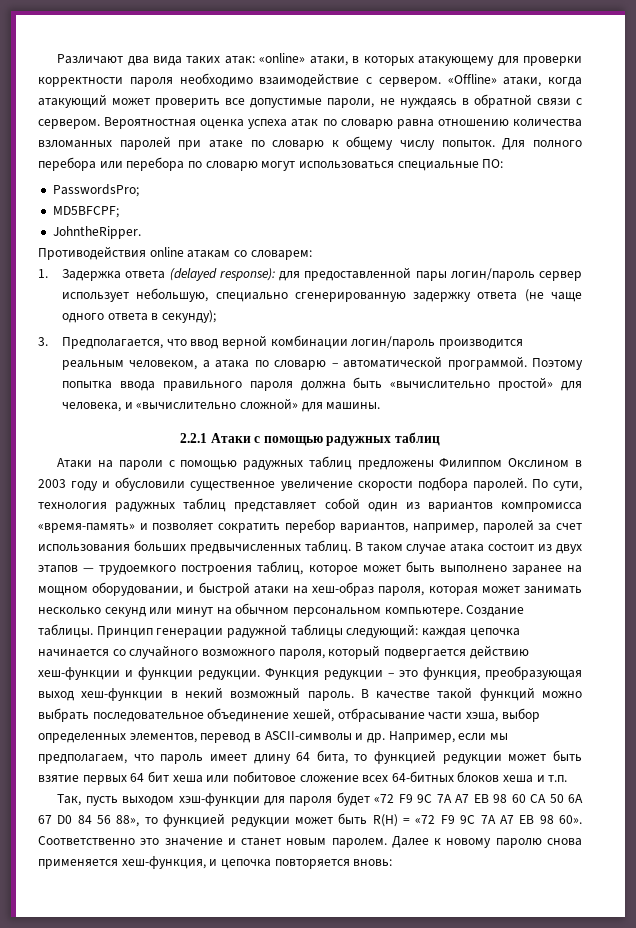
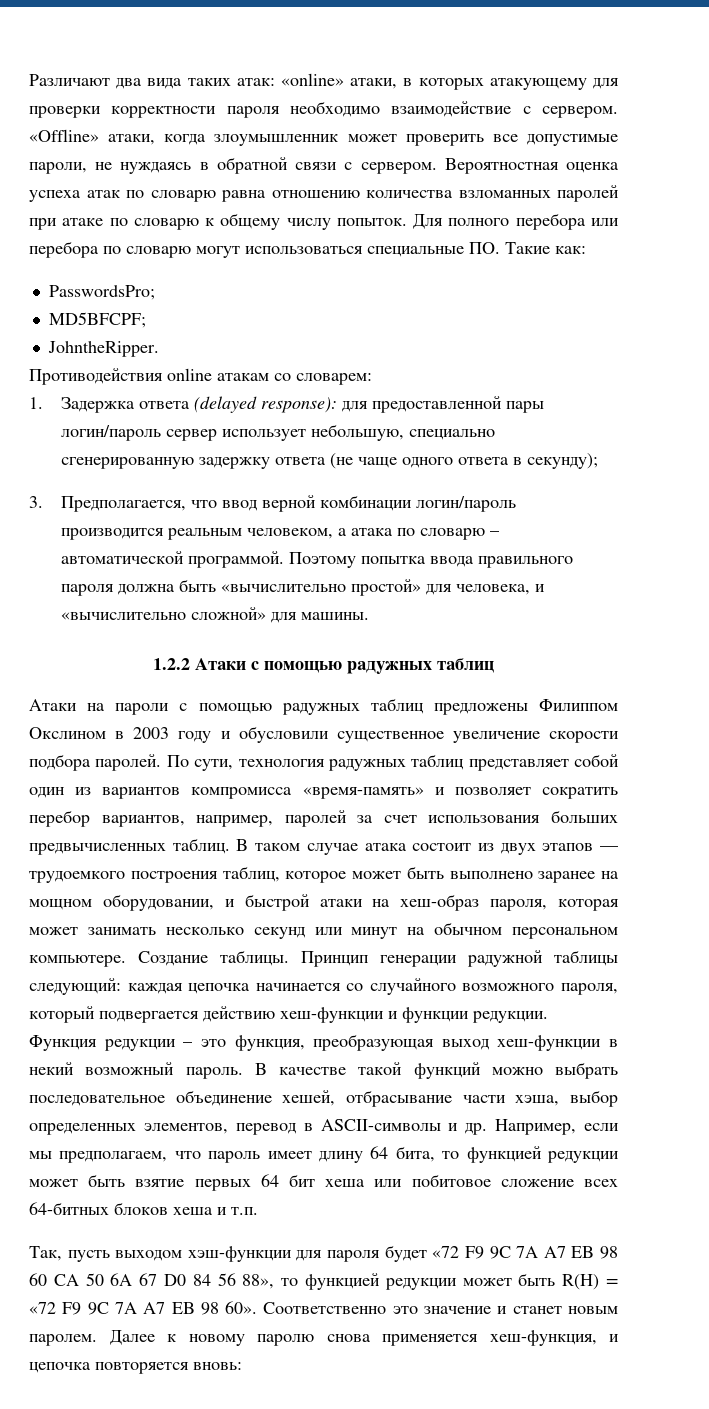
[38,94,107,108] атакующий -> [214,134,339,146] злоумышленник
[482,159,504,168] ПО: -> [469,242,586,254] ПО. Такие как:
[179,433,207,443] 2.2.1 -> [153,658,190,670] 1.2.2

